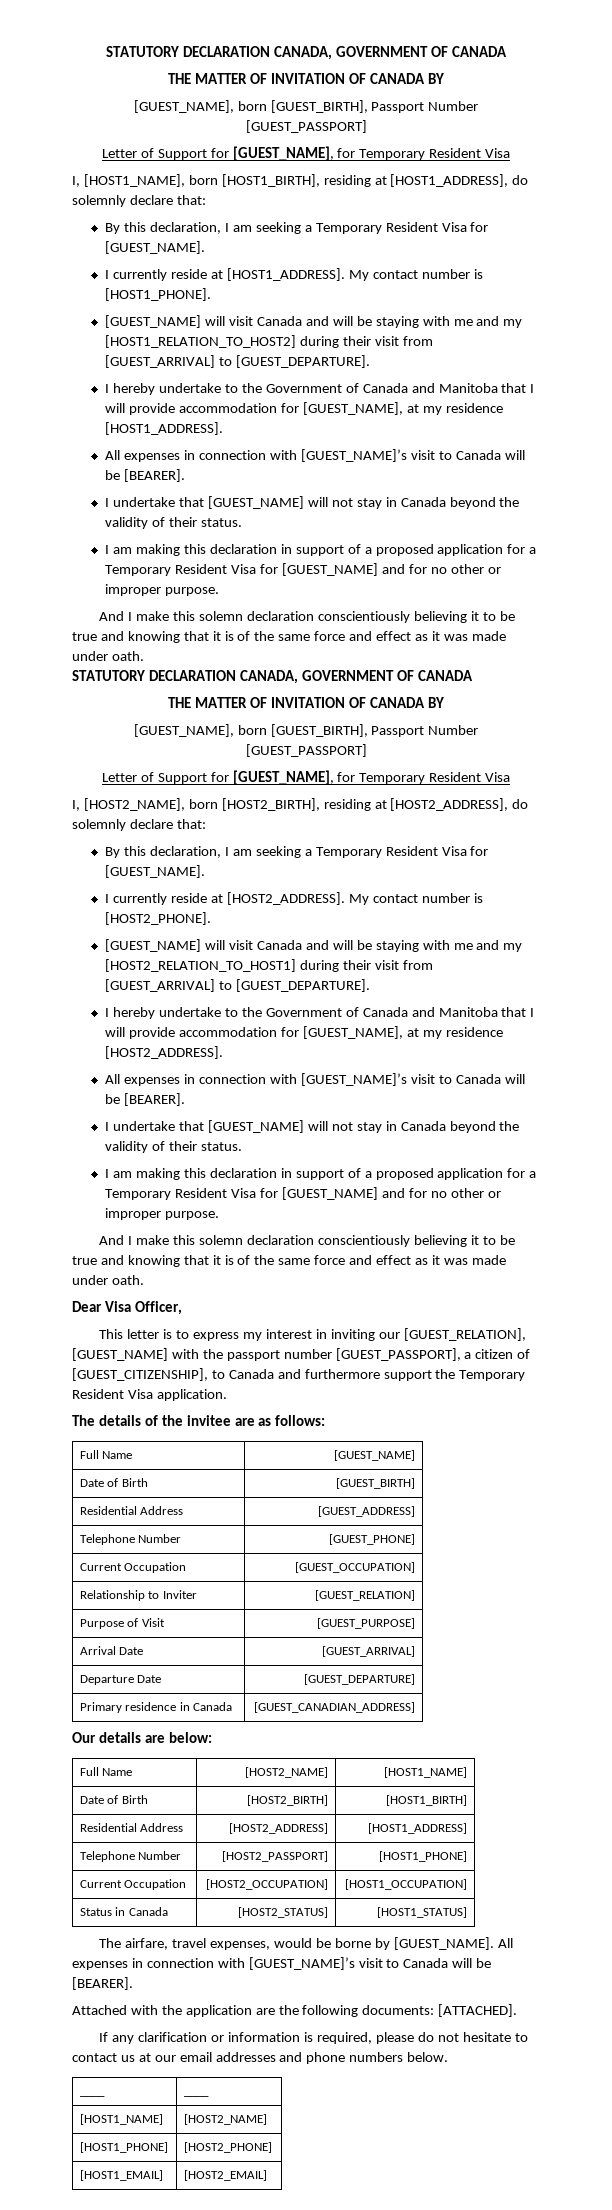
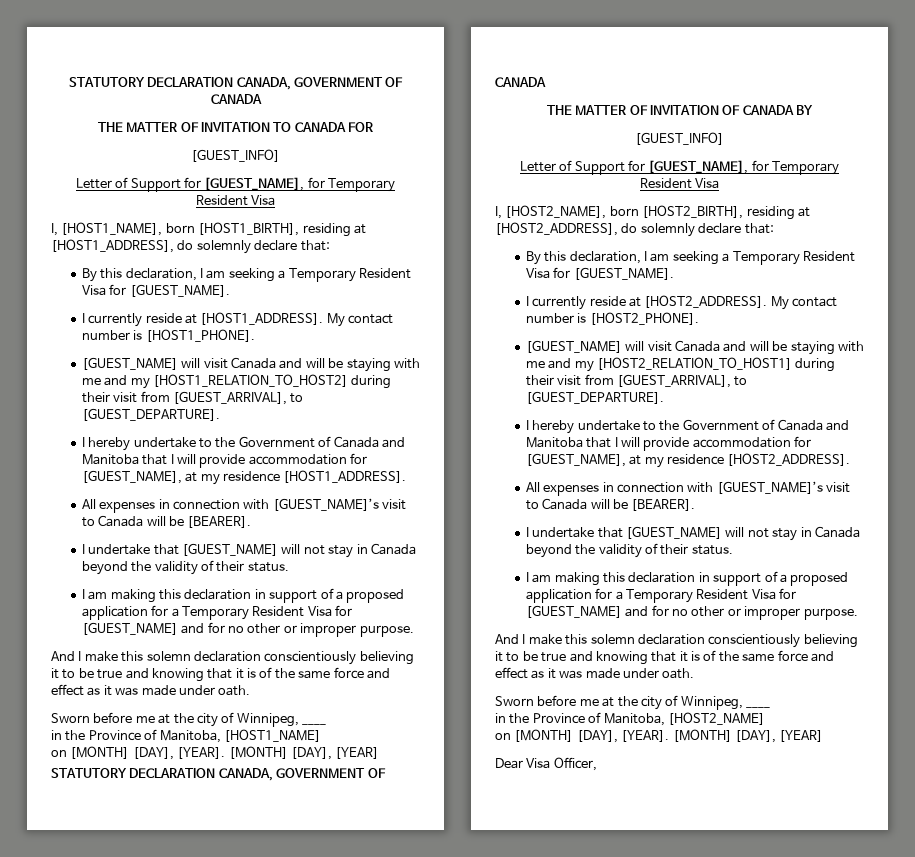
[348,73,444,84] [133,100,479,113] [245,120,367,133] OF CANADA BY // [GUEST_NAME], born [GUEST_BIRTH], Passport Number [GUEST_PASSPORT] -> [273,122,374,132] [191,149,280,162] TO CANADA FOR // [GUEST_INFO]
[105,355,216,368] [GUEST_ARRIVAL] -> [173,391,288,405] [GUEST_ARRIVAL],
(144, 656) none -> [51,712,326,727] [51,729,321,743] [51,746,380,760] // Sworn before me at the city of Winnipeg, ____ // in the Province of Manitoba, [HOST1_NAME] // on [MONTH] [DAY], [YEAR]. [MONTH] [DAY], [YEAR]
[133,724,479,737] [245,744,367,757] [GUEST_NAME], born [GUEST_BIRTH], Passport Number [GUEST_PASSPORT] -> [635,132,724,145] [GUEST_INFO]
[105,979,216,992] [GUEST_ARRIVAL] -> [617,374,732,388] [GUEST_ARRIVAL],
[72,1301,182,1315] [99,1328,526,1341] [72,1348,531,1361] [72,1368,526,1381] [72,1389,227,1401] [72,1415,326,1426] [79,1450,133,1459] [334,1450,416,1461] [79,1478,148,1487] [336,1478,416,1489] [79,1506,184,1515] [318,1506,416,1517] [79,1534,182,1545] [329,1534,416,1545] [79,1562,187,1573] [295,1562,416,1573] [79,1590,197,1601] [315,1590,416,1601] [79,1618,165,1629] [317,1618,416,1629] [79,1646,144,1655] [322,1646,416,1657] [79,1675,162,1685] [304,1674,416,1685] [79,1702,233,1713] [254,1702,416,1713] [72,1732,212,1743] [79,1767,133,1776] [245,1767,329,1778] [384,1767,468,1778] [79,1795,148,1804] [247,1795,329,1806] [386,1795,468,1806] [79,1823,184,1832] [229,1823,329,1834] [368,1823,468,1834] [79,1851,182,1862] [222,1851,329,1862] [379,1851,468,1862] [79,1879,187,1890] [206,1879,329,1890] [345,1879,468,1890] [79,1907,168,1916] [238,1907,329,1918] [377,1907,468,1918] [99,1937,513,1950] [72,1957,492,1970] [72,1977,133,1990] [72,2004,518,2017] [99,2032,528,2044] [72,2052,449,2064] [79,2095,105,2097] [183,2095,209,2097] [79,2114,163,2125] [183,2114,267,2125] [79,2142,168,2153] [183,2142,272,2153] [79,2170,163,2181] [183,2170,267,2181] Dear Visa Officer, // This letter is to express my interest in inviting our [GUEST_RELATION], [GUEST_NAME] with the passport number [GUEST_PASSPORT], a citizen of [GUEST_CITIZENSHIP], to Canada and furthermore support the Temporary Resident Visa application. // The details of the invitee are as follows: // Full Name | [GUEST_NAME] // Date of Birth | [GUEST_BIRTH] // Residential Address | [GUEST_ADDRESS] // Telephone Number | [GUEST_PHONE] // Current Occupation | [GUEST_OCCUPATION] // Relationship to Inviter | [GUEST_RELATION] // Purpose of Visit | [GUEST_PURPOSE] // Arrival Date | [GUEST_ARRIVAL] // Departure Date | [GUEST_DEPARTURE] // Primary residence in Canada | [GUEST_CANADIAN_ADDRESS] // Our details are below: // Full Name | [HOST2_NAME] | [HOST1_NAME] // Date of Birth | [HOST2_BIRTH] | [HOST1_BIRTH] // Residential Address | [HOST2_ADDRESS] | [HOST1_ADDRESS] // Telephone Number | [HOST2_PASSPORT] | [HOST1_PHONE] // Current Occupation | [HOST2_OCCUPATION] | [HOST1_OCCUPATION] // Status in Canada | [HOST2_STATUS] | [HOST1_STATUS] // The airfare, travel expenses, would be borne by [GUEST_NAME]. All expenses in connection with [GUEST_NAME]’s visit to Canada will be [BEARER]. // Attached with the application are the following documents: [ATTACHED]. // If any clarification or information is required, please do not hesitate to contact us at our email addresses and phone numbers below. // ____ | ____ // [HOST1_NAME] | [HOST2_NAME] // [HOST1_PHONE] | [HOST2_PHONE] // [HOST1_EMAIL] | [HOST2_EMAIL] -> [495,695,770,710] [495,712,765,726] [495,729,824,743] [495,757,597,771] Sworn before me at the city of Winnipeg, ____ // in the Province of Manitoba, [HOST2_NAME] // on [MONTH] [DAY], [YEAR]. [MONTH] [DAY], [YEAR] // Dear Visa Officer,

